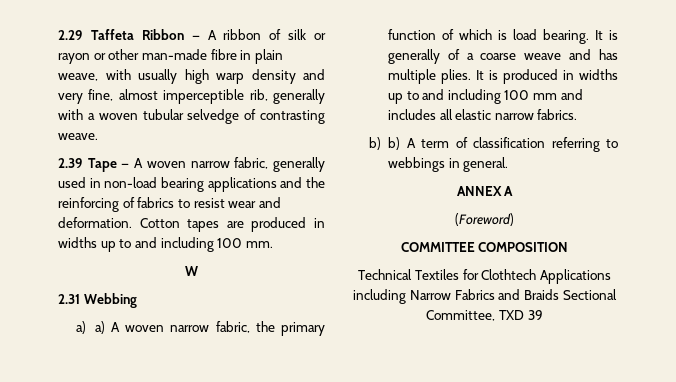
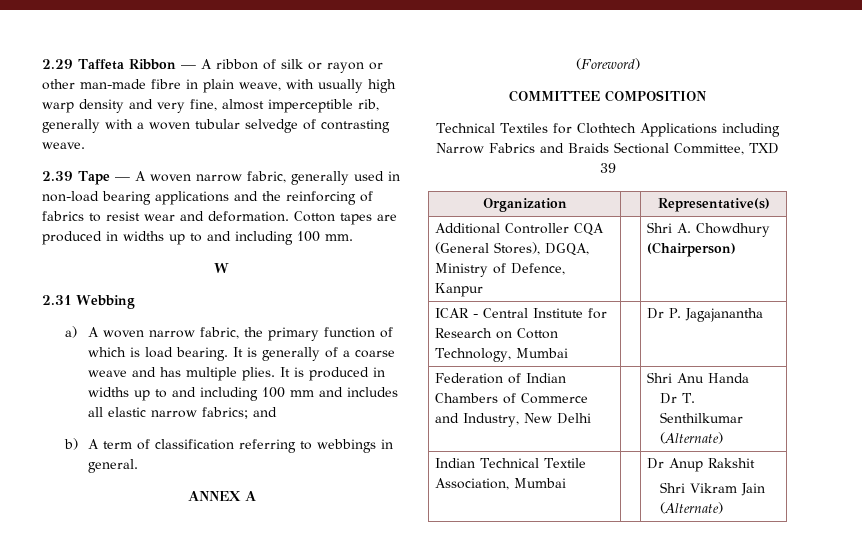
[94,321,105,334] a) -> (77, 332) none
[537,109,578,120] [369,137,401,150] fabrics. // b) b) -> [201,407,277,419] [63,438,78,450] fabrics; and // b)
(543, 315) none -> [482,198,567,212] [657,198,770,212] [434,223,604,236] [434,242,589,256] [434,263,565,277] [434,283,483,297] [646,222,770,237] [646,242,736,257] [434,308,607,319] [434,328,558,339] [434,348,568,362] [646,308,763,322] [434,373,566,384] [434,393,588,404] [434,413,591,427] [646,372,749,383] [660,393,696,404] [660,412,744,423] [660,432,724,444] [434,458,586,468] [434,478,566,490] [646,458,755,472] [660,482,766,496] [660,502,724,514] // Organization | | Representative(s) // Additional Controller CQA (General Stores), DGQA, Ministry of Defence, Kanpur | | Shri A. Chowdhury (Chairperson) // ICAR - Central Institute for Research on Cotton Technology, Mumbai | | Dr P. Jagajanantha // Federation of Indian Chambers of Commerce and Industry, New Delhi | | Shri Anu Handa // Dr T. Senthilkumar (Alternate) // Indian Technical Textile Association, Mumbai | | Dr Anup Rakshit // Shri Vikram Jain (Alternate)

